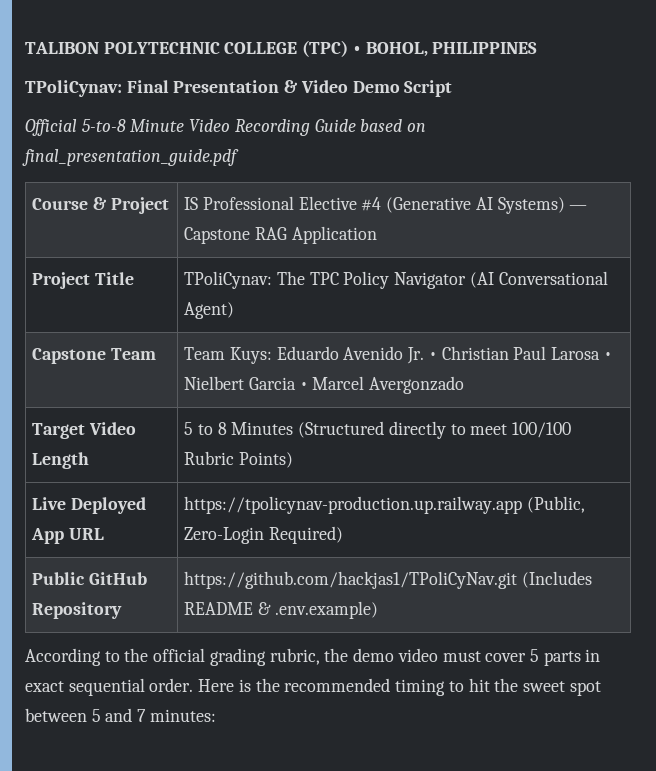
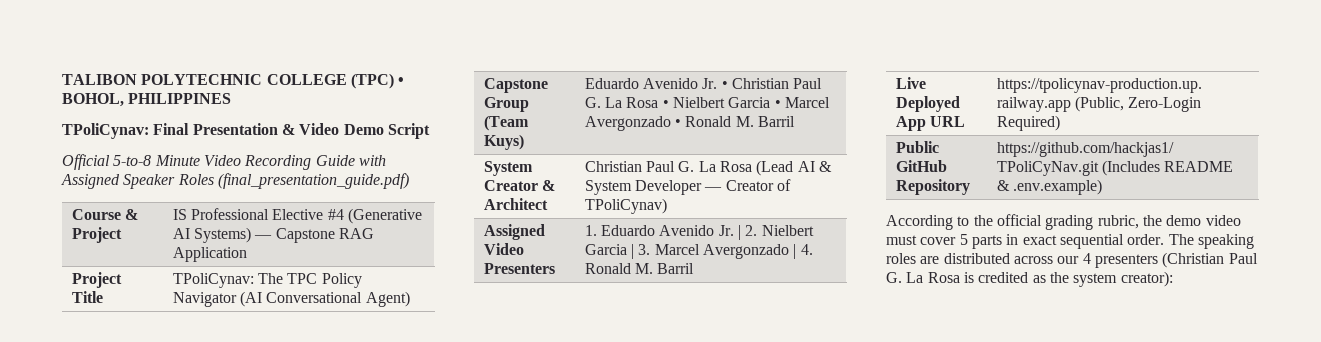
[360,119,427,132] [22,149,239,166] based on final_presentation_guide.pdf -> [358,155,386,166] [61,173,409,189] with Assigned Speaker Roles (final_presentation_guide.pdf)
[110,348,156,360] [184,347,272,364] Team | Team Kuys: -> [483,97,529,112] [483,115,529,131] [483,134,524,150] Group (Team Kuys) |
[551,347,601,360] Larosa -> [584,97,659,108] G. La Rosa
[32,422,136,439] [32,452,90,469] [184,421,572,439] [184,451,293,468] // Target Video Length | 5 to 8 Minutes (Structured directly to meet 100/100 Rubric Points) -> [674,116,795,127] [483,161,533,176] [483,180,555,191] [483,198,548,210] [584,160,832,176] [584,179,791,195] [584,198,667,214] [483,224,545,240] [483,243,524,255] [483,263,555,274] [584,225,814,240] [584,244,813,259] [584,263,695,274] • Ronald M. Barril // System Creator & Architect | Christian Paul G. La Rosa (Lead AI & System Developer — Creator of TPoliCynav) // Assigned Video Presenters | 1. Eduardo Avenido Jr. | 2. Nielbert Garcia | 3. Marcel Avergonzado | 4. Ronald M. Barril
[198,678,601,696] [25,708,216,722] Here is the recommended timing to hit the sweet spot between 5 and 7 minutes: -> [1168,234,1254,249] [886,252,1258,268] [886,271,1173,287] The speaking roles are distributed across our 4 presenters (Christian Paul G. La Rosa is credited as the system creator):

